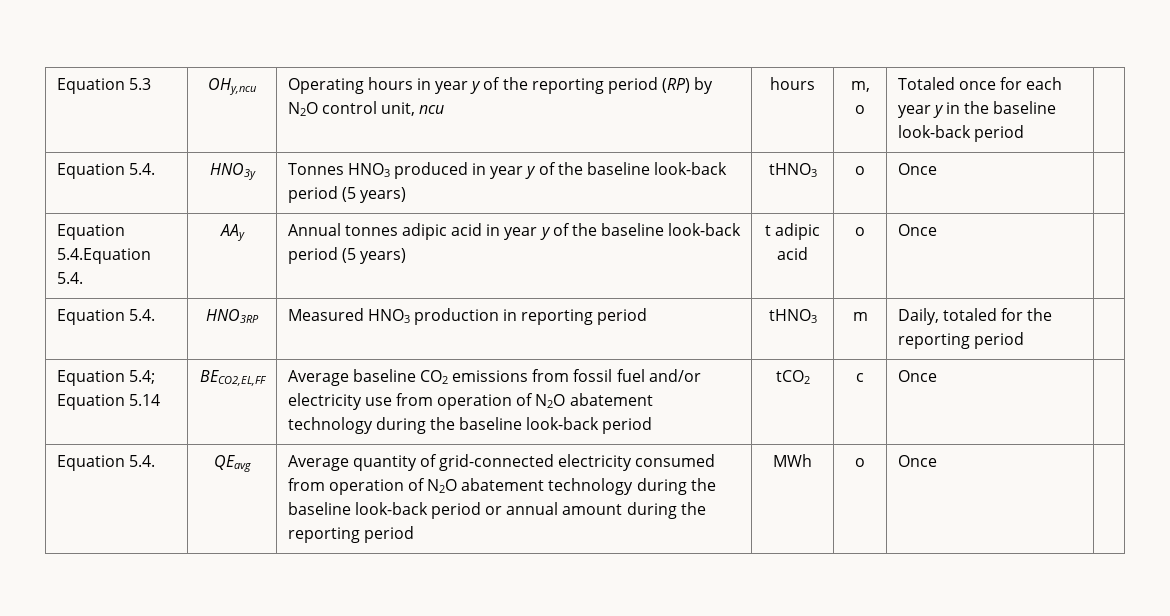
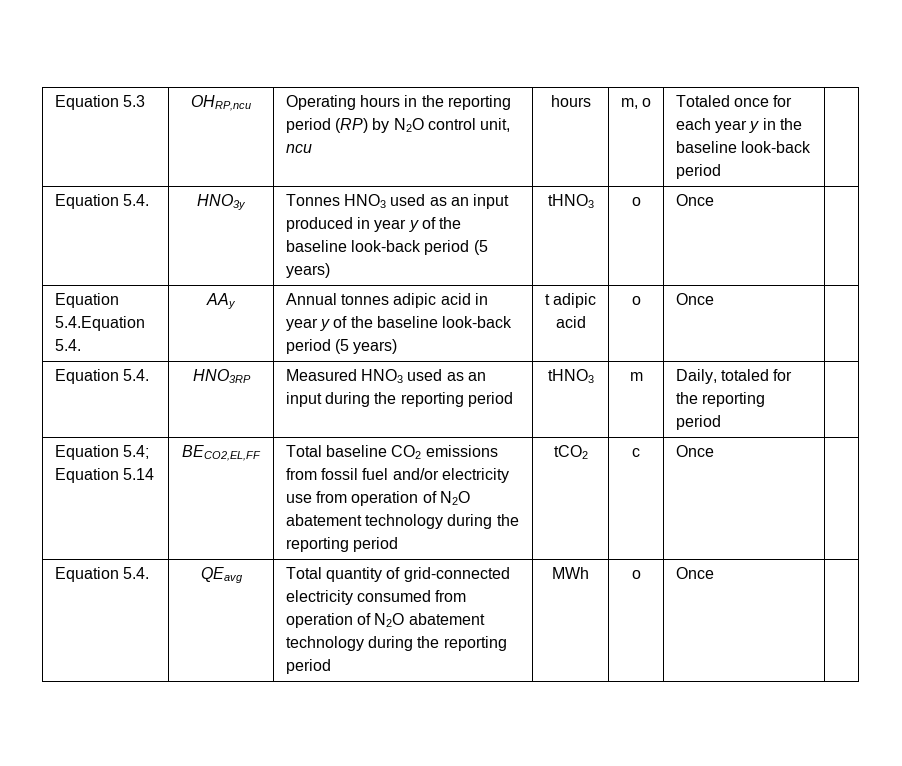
[208,78,256,95] OHy,ncu -> [190,95,251,111] OHRP,ncu
[435,77,501,94] year y of -> (418, 101) none
(390, 170) none -> [390,194,510,209] used as an input
[413,308,518,325] production in -> [407,369,487,381] [285,392,397,407] used as an input during the
[287,370,349,386] Average -> [285,445,322,457] Total
[459,417,600,430] baseline look-back -> [285,537,349,552] reporting
[287,455,349,471] Average -> [285,567,322,579] Total
[287,502,706,519] baseline look-back period or annual amount during the -> (440, 642) none

